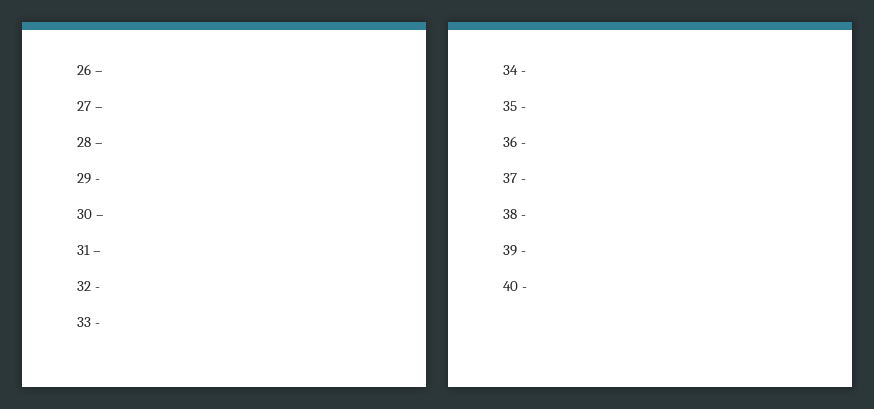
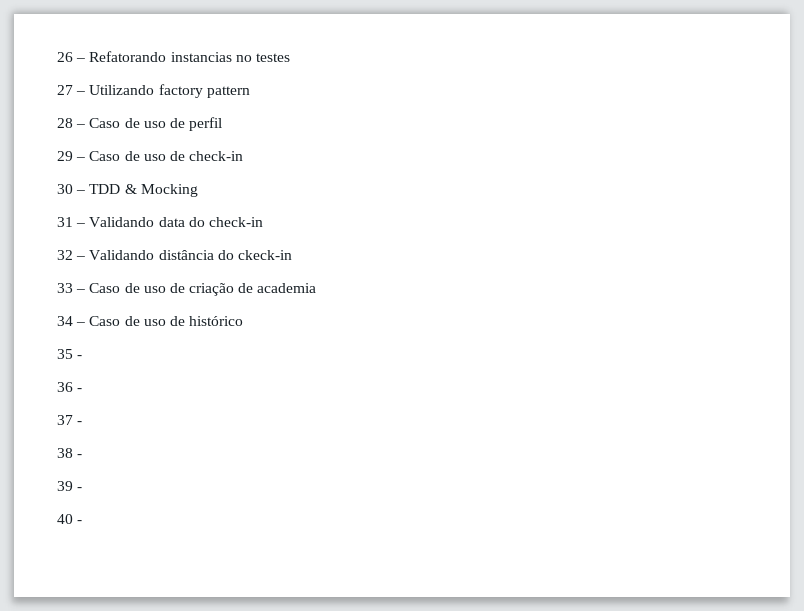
(103, 73) none -> [89,51,290,62] Refatorando instancias no testes
(103, 109) none -> [89,84,250,98] Utilizando factory pattern
[77,173,100,184] // 29 - -> [89,117,223,131] [57,151,244,161] Caso de uso de perfil // 29 – Caso de uso de check-in
(104, 217) none -> [89,184,198,197] TDD & Mocking
[77,281,100,291] [77,317,100,327] [503,65,526,75] // 32 - // 33 - // 34 - -> [89,217,263,227] [57,250,292,260] [57,283,317,296] [57,316,244,326] Validando data do check-in // 32 – Validando distância do ckeck-in // 33 – Caso de uso de criação de academia // 34 – Caso de uso de histórico

